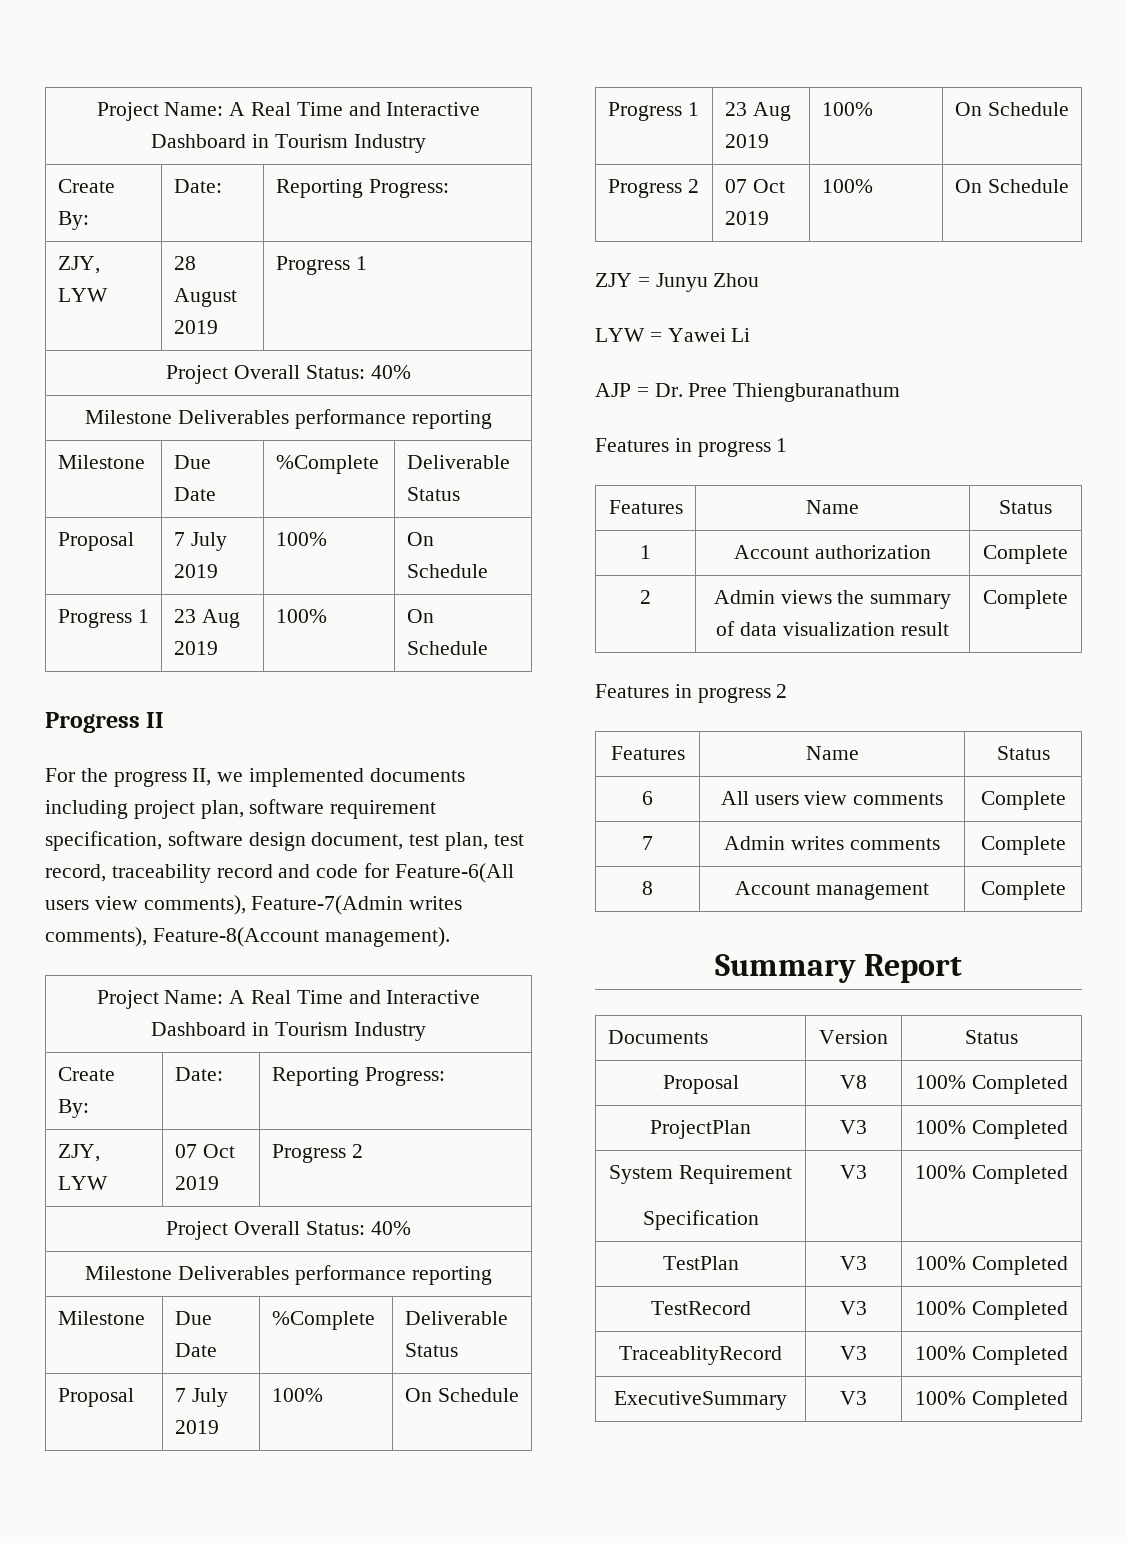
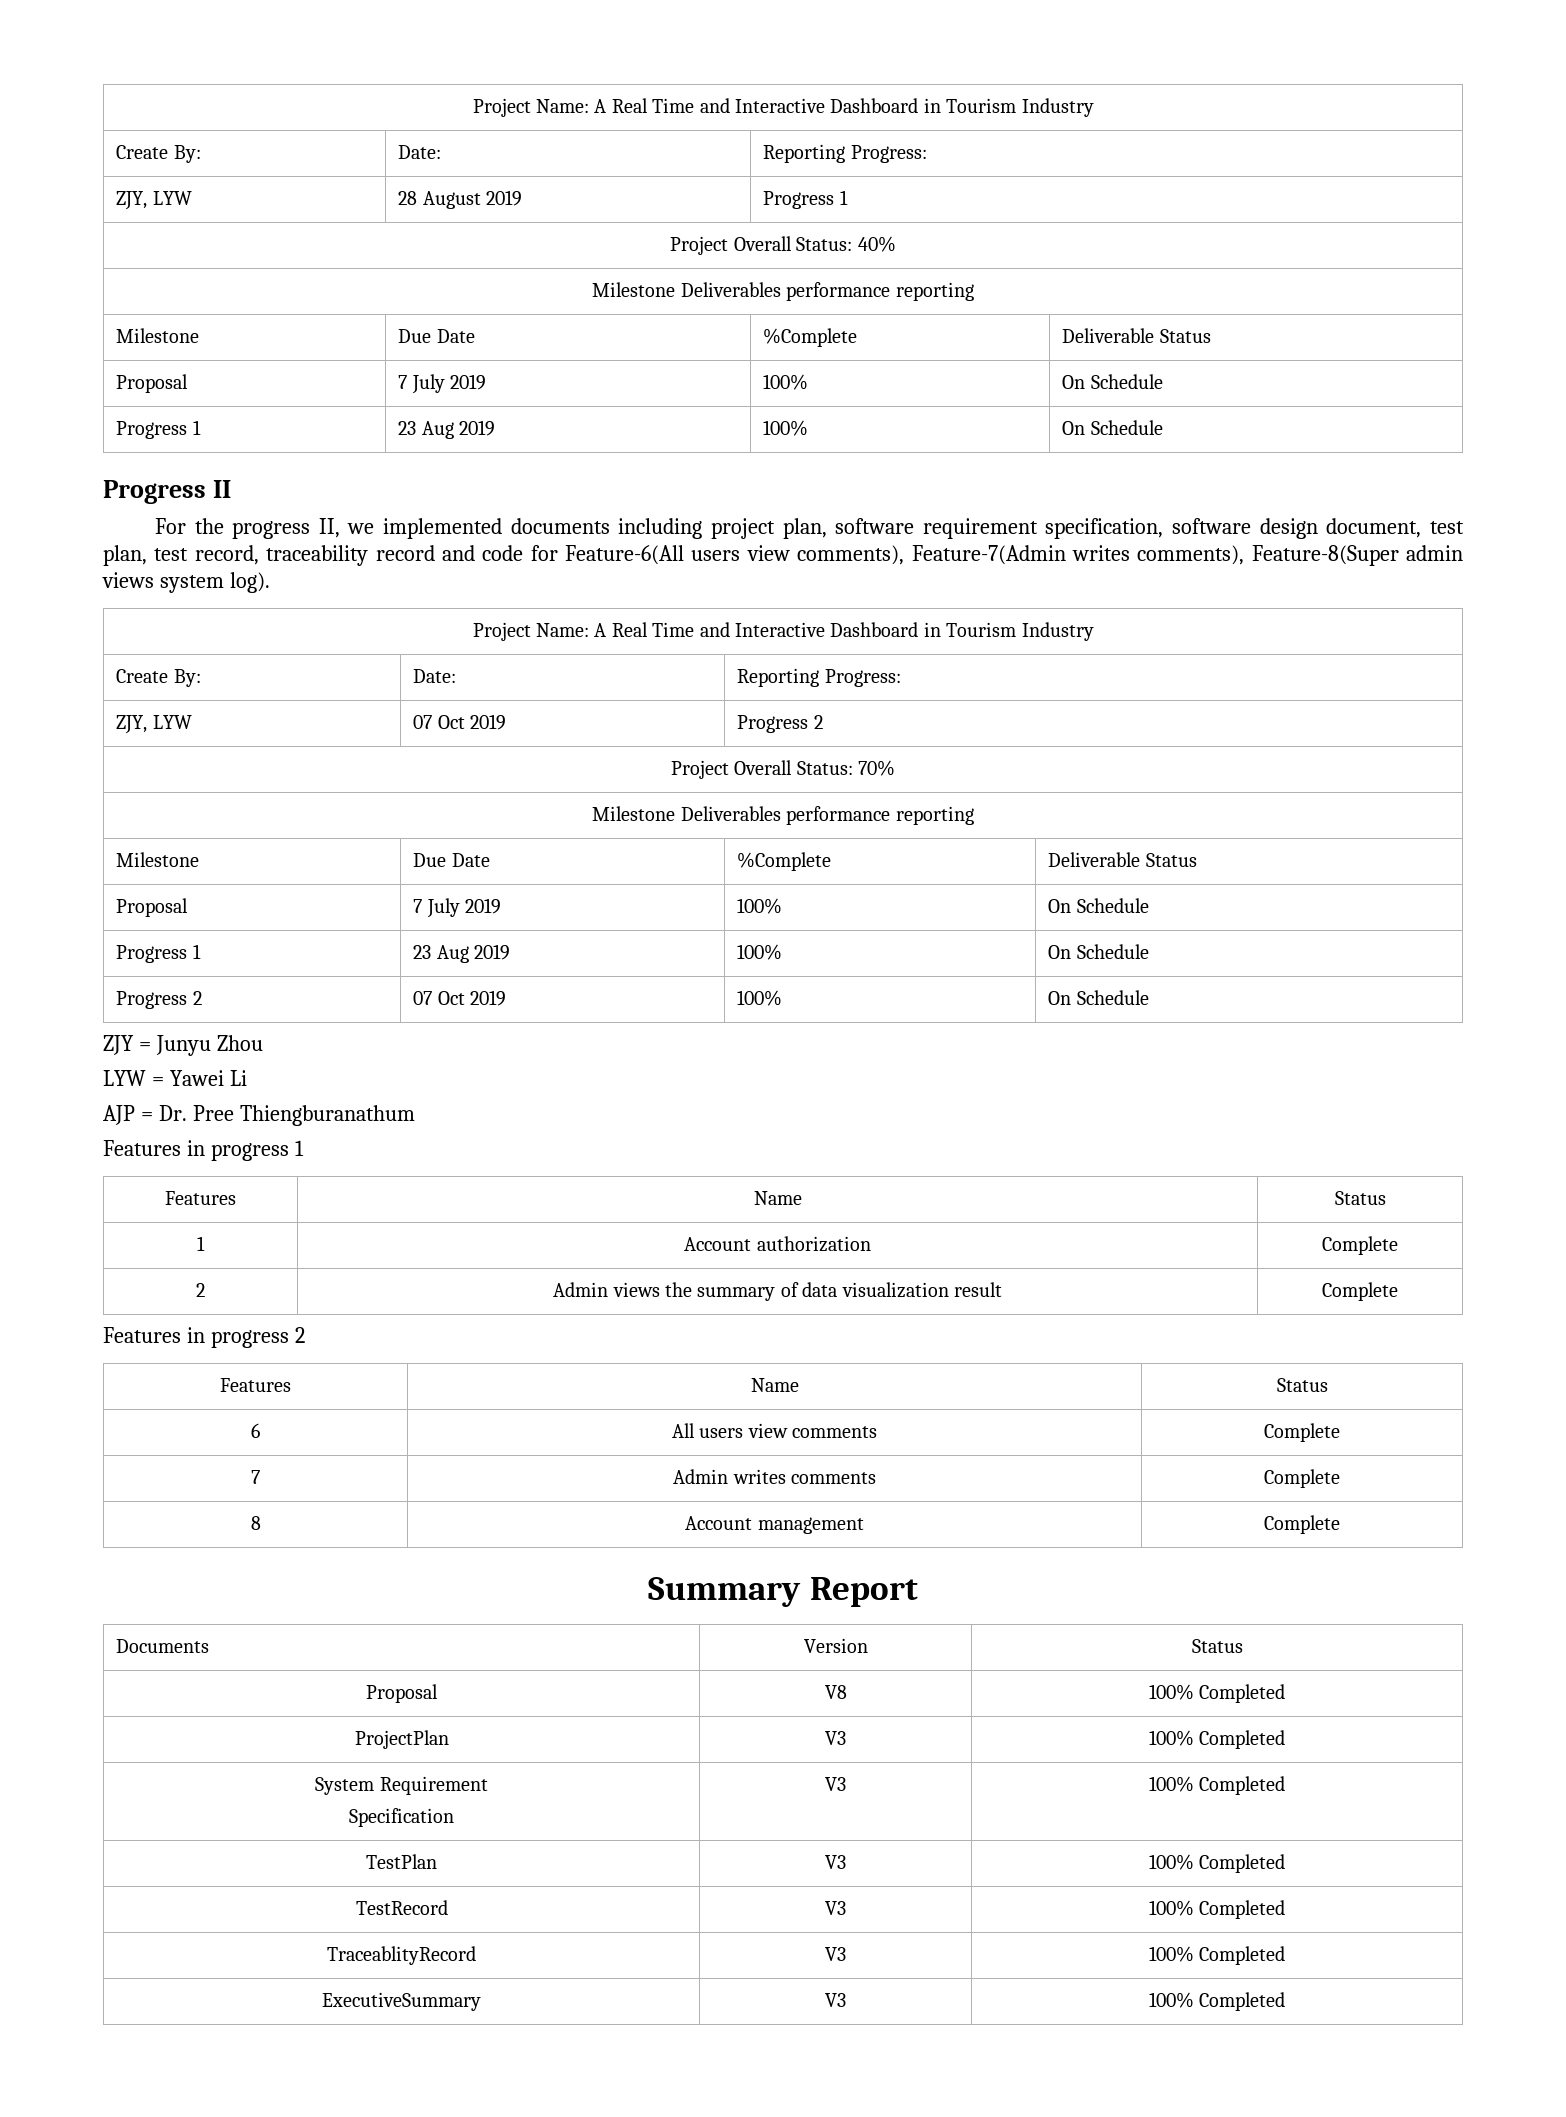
[152,927,450,947] Feature-8(Account management). -> [1251,545,1463,566] [102,572,270,593] Feature-8(Super admin views system log).
[370,1221,411,1235] 40% -> [858,760,896,776] 70%

